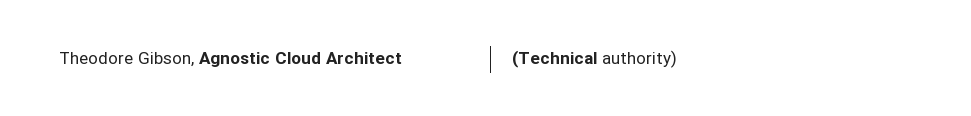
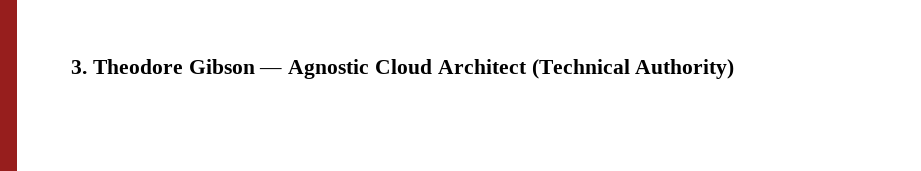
[59,52,194,67] Theodore Gibson, -> [71,59,283,74] 3. Theodore Gibson —
[602,50,677,68] authority) -> [635,59,735,79] Authority)

